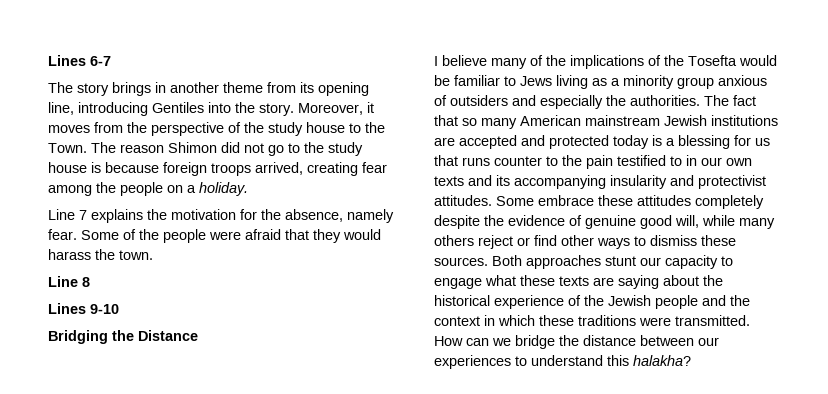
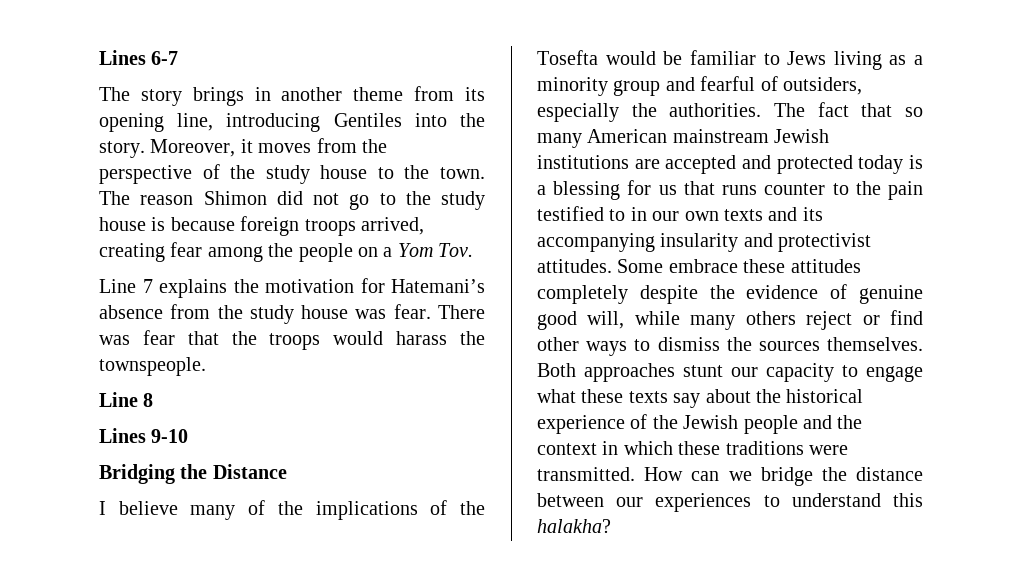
[48,143,87,153] Town. -> [439,167,485,179] town.
[199,182,248,196] holiday. -> [397,243,474,257] Yom Tov.
[261,209,394,223] [48,229,341,243] the absence, namely fear. Some of the people were afraid that they -> [390,279,485,293] [99,304,485,324] [99,330,321,350] Hatemani’s absence from the study house was fear. There was fear that the troops
[119,250,153,260] town. -> [99,357,206,376] townspeople.
[718,75,767,86] [434,95,536,106] anxious of outsiders and -> [665,76,862,95] and fearful of outsiders,
[701,235,736,246] [434,257,488,266] these sources. -> [726,337,923,351] the sources themselves.
[593,275,659,289] are saying -> [673,393,701,408] say

